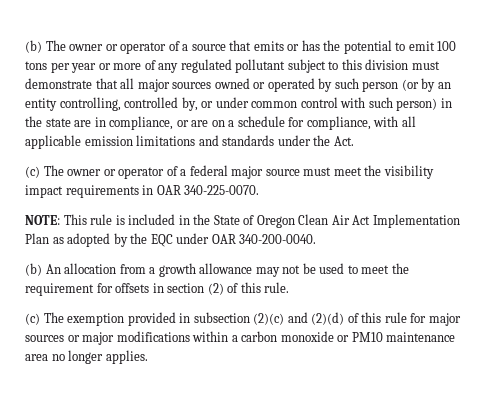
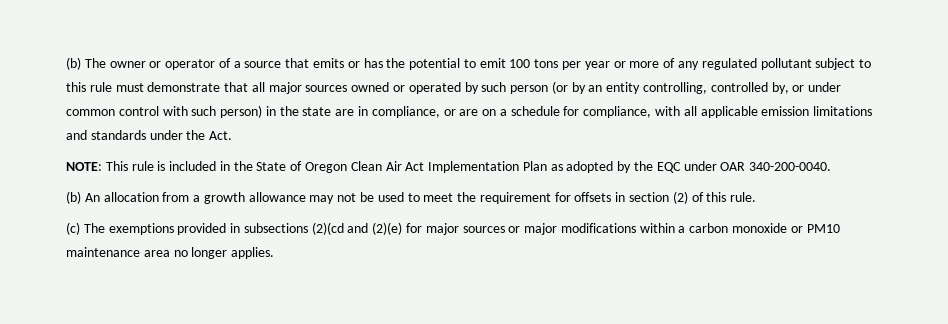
[365,59,409,70] division -> [89,82,112,92] rule
[25,165,434,179] [25,185,260,198] // (c) The owner or operator of a federal major source must meet the visibility impact requirements in OAR 340-225-0070. -> (233, 135) none
[67,313,125,326] exemption -> [108,223,174,235] exemptions
[193,312,407,325] subsection (2)(c) and (2)(d) of this rule -> [243,222,403,235] subsections (2)(cd and (2)(e)

